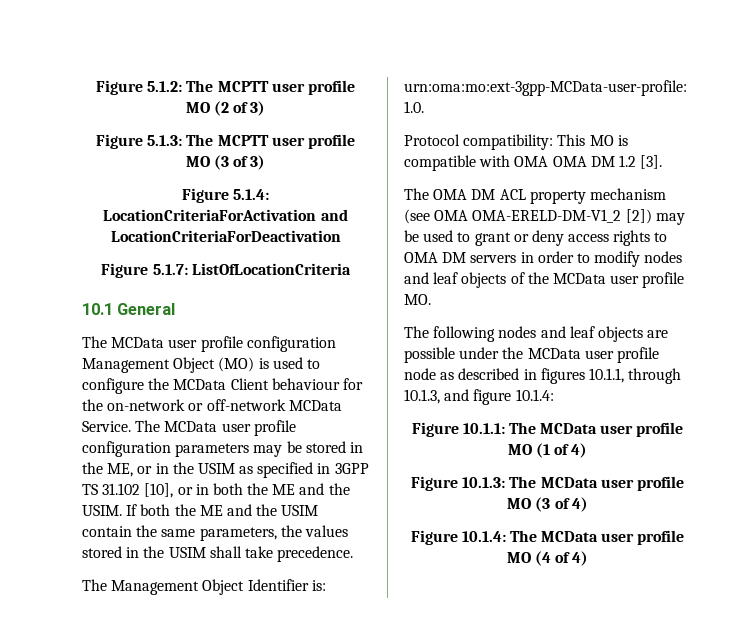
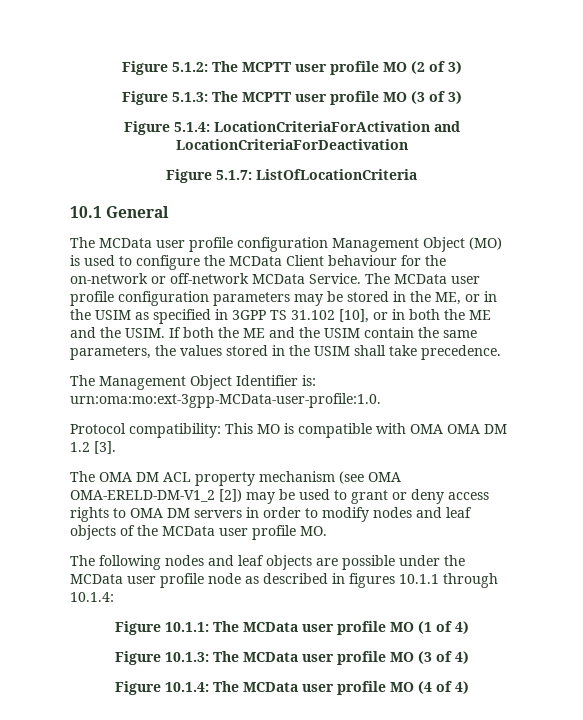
[588,368,682,384] [404,389,512,405] 10.1.1, through 10.1.3, and figure -> [399,573,498,588] 10.1.1 through

